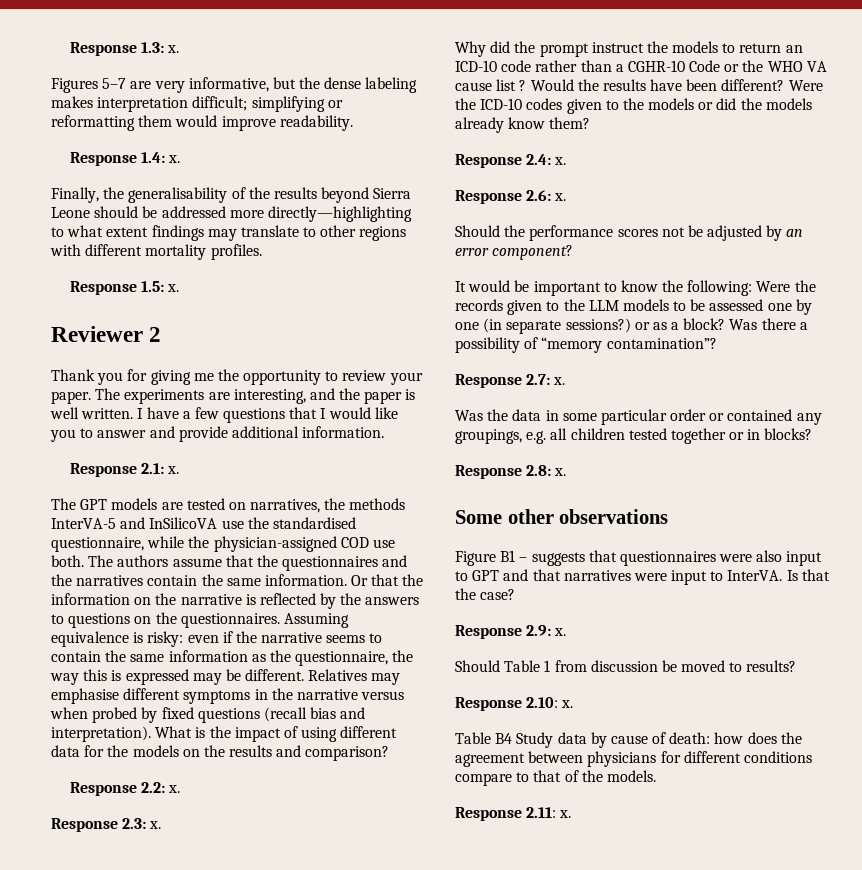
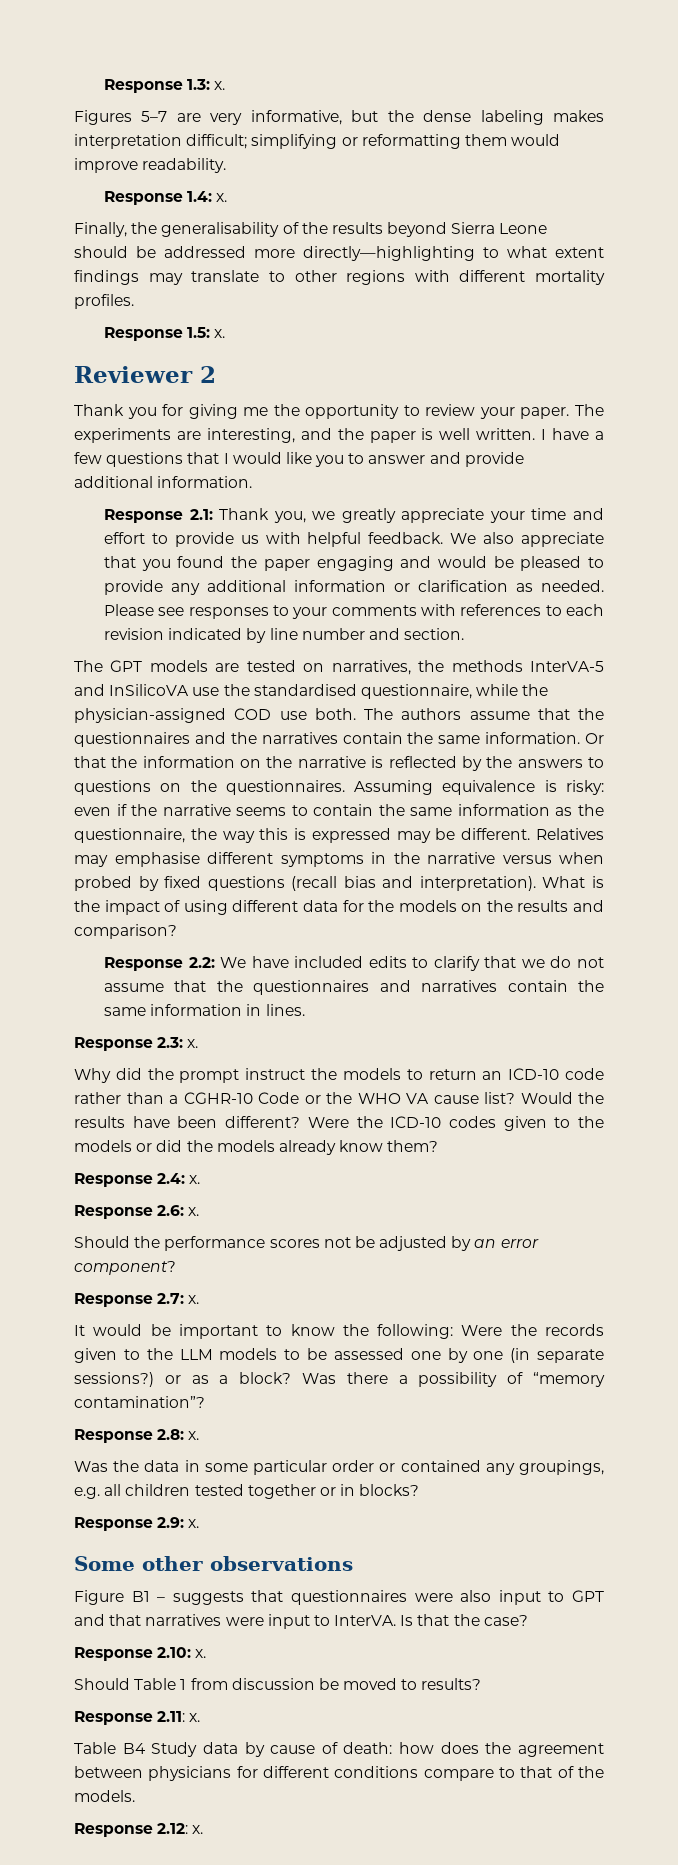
[166,466,179,474] x. -> [219,508,604,523] [104,532,605,547] [104,556,604,571] [104,580,604,595] [104,604,604,619] [104,628,465,643] Thank you, we greatly appreciate your time and effort to provide us with helpful feedback. We also appreciate that you found the paper engaging and would be pleased to provide any additional information or clarification as needed. Please see responses to your comments with references to each revision indicated by line number and section.
[167,785,180,793] x. -> [220,956,604,971] [104,980,604,995] [104,1004,305,1016] We have included edits to clarify that we do not assume that the questionnaires and narratives contain the same information in lines.
[496,79,527,91] list ? -> [484,1092,515,1104] list?
(574, 252) none -> [74,1293,200,1307] // Response 2.7: x.
[526,374,551,385] 2.7: -> [157,1429,185,1440] 2.8:
[526,465,552,476] 2.8: -> [157,1517,185,1528] 2.9:
[526,625,552,636] 2.9: -> [157,1647,192,1658] 2.10:
[526,697,559,708] 2.10: -> [157,1711,186,1722] 2.11:
[526,807,557,818] 2.11: -> [157,1823,189,1834] 2.12:

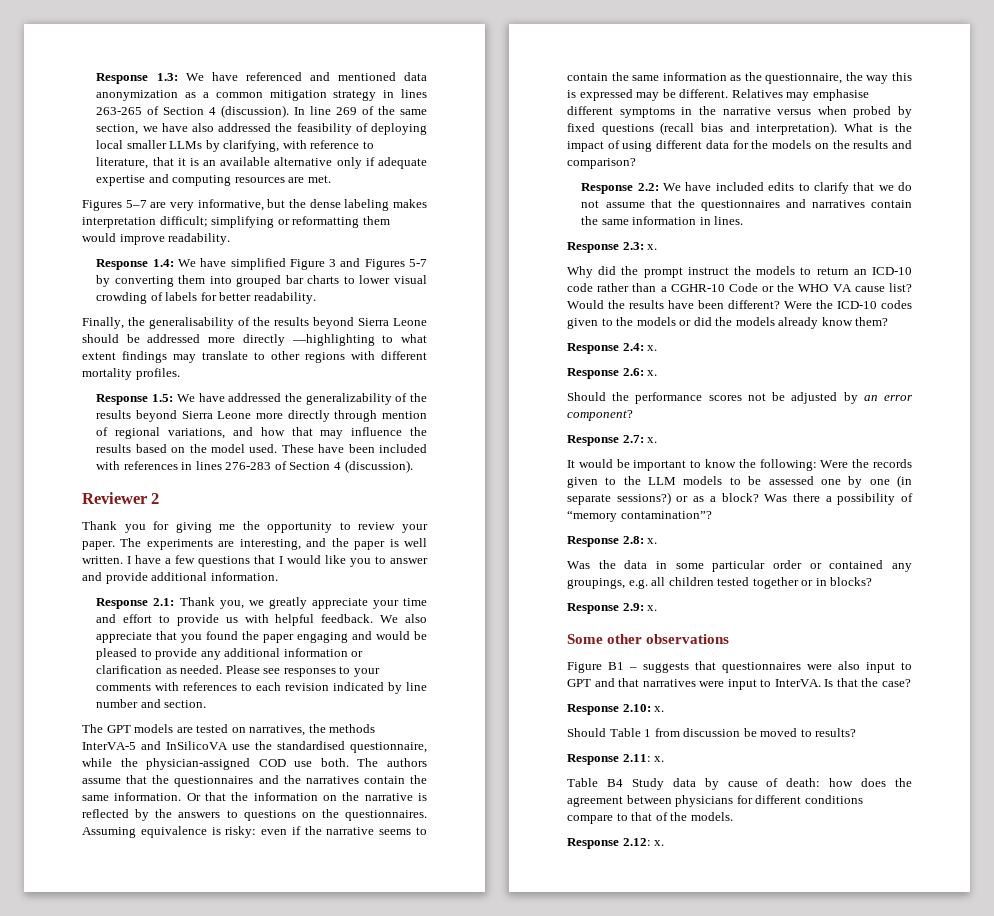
[214,81,226,90] x. -> [185,72,427,81] [96,89,427,101] [96,105,427,118] [96,123,427,135] [96,140,374,152] [96,157,427,169] [96,174,331,186] We have referenced and mentioned data anonymization as a common mitigation strategy in lines 263-265 of Section 4 (discussion). In line 269 of the same section, we have also addressed the feasibility of deploying local smaller LLMs by clarifying, with reference to literature, that it is an available alternative only if adequate expertise and computing resources are met.
[216,193,228,202] x. -> [177,258,428,270] [96,275,427,287] [96,292,316,304] We have simplified Figure 3 and Figures 5-7 by converting them into grouped bar charts to lower visual crowding of labels for better readability.
[303,246,475,261] directly—highlighting -> [242,334,375,346] directly —highlighting
[214,329,226,338] x. -> [176,393,427,405] [96,410,427,422] [96,427,427,439] [96,444,428,453] [96,460,413,473] We have addressed the generalizability of the results beyond Sierra Leone more directly through mention of regional variations, and how that may influence the results based on the model used. These have been included with references in lines 276-283 of Section 4 (discussion).

